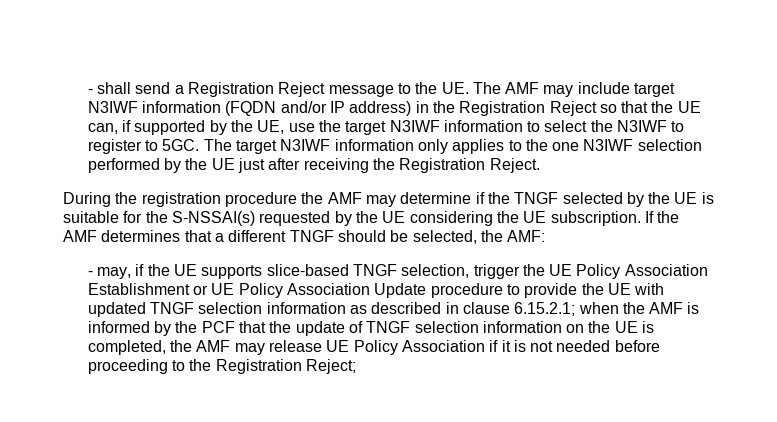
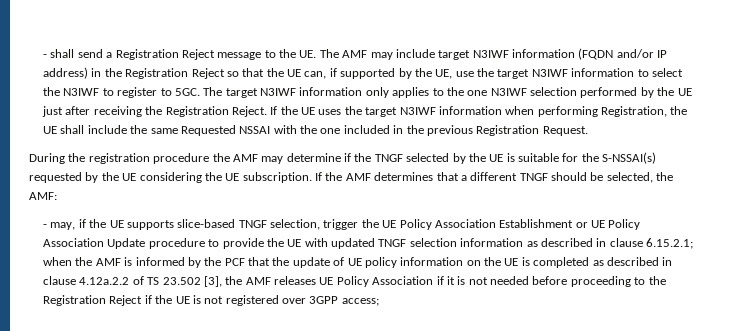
(540, 165) none -> [270,106,688,117] [43,125,588,136] If the UE uses the target N3IWF information when performing Registration, the UE shall include the same Requested NSSAI with the one included in the previous Registration Request.
[366,321,479,333] TNGF selection -> [347,257,397,268] UE policy
[87,340,322,355] completed, the AMF may release -> [533,257,673,268] [43,276,317,287] completed as described in clause 4.12a.2.2 of TS 23.502 [3], the AMF releases
[305,359,356,374] Reject; -> [109,295,379,306] Reject if the UE is not registered over 3GPP access;

